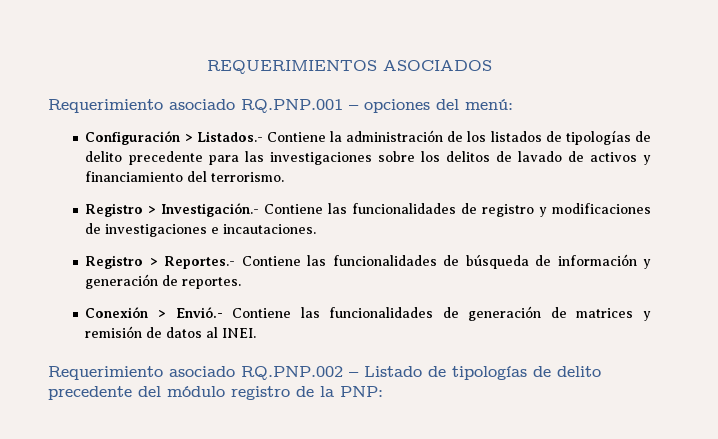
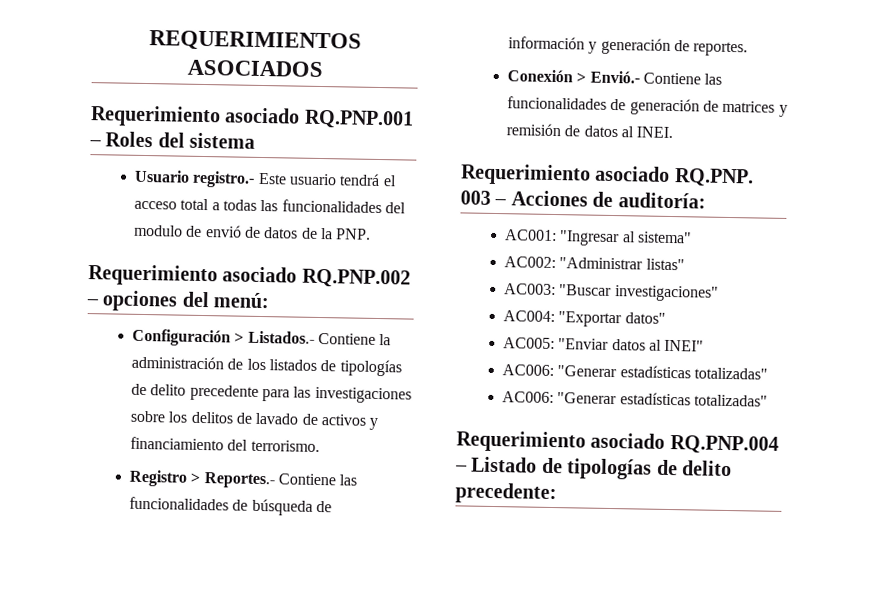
(359, 107) none -> [105,131,256,149] [134,169,397,188] [134,198,407,214] [134,224,372,240] [88,264,411,289] [86,299,99,306] Roles del sistema // Usuario registro.- Este usuario tendrá el acceso total a todas las funcionalidades del modulo de envió de datos de la PNP. // Requerimiento asociado RQ.PNP.002 –
[85,203,652,217] [85,223,317,237] // Registro > Investigación.- Contiene las funcionalidades de registro y modificaciones de investigaciones e incautaciones. -> (320, 446) none
[241,366,343,380] RQ.PNP.002 -> [673,168,754,188] [460,190,706,209] [504,229,693,247] [504,256,685,271] [504,283,719,302] [503,310,666,328] [503,337,705,352] [502,364,769,380] [502,391,769,407] [456,430,779,455] RQ.PNP. 003 – Acciones de auditoría: // AC001: "Ingresar al sistema" // AC002: "Administrar listas" // AC003: "Buscar investigaciones" // AC004: "Exportar datos" // AC005: "Enviar datos al INEI" // AC006: "Generar estadísticas totalizadas" // AC006: "Generar estadísticas totalizadas" // Requerimiento asociado RQ.PNP.004
[48,386,383,400] precedente del módulo registro de la PNP: -> [455,482,557,505] precedente:

